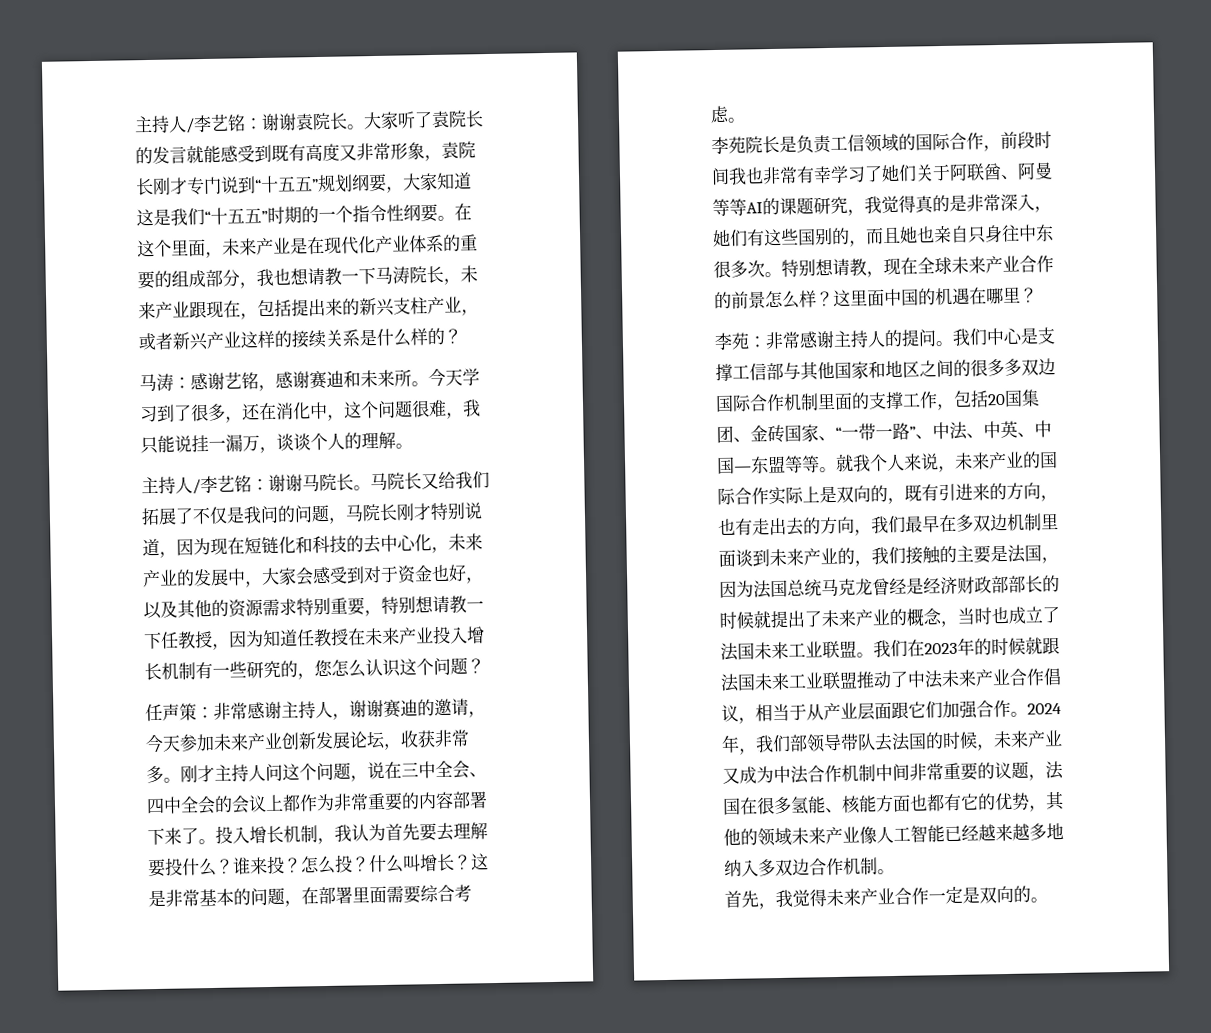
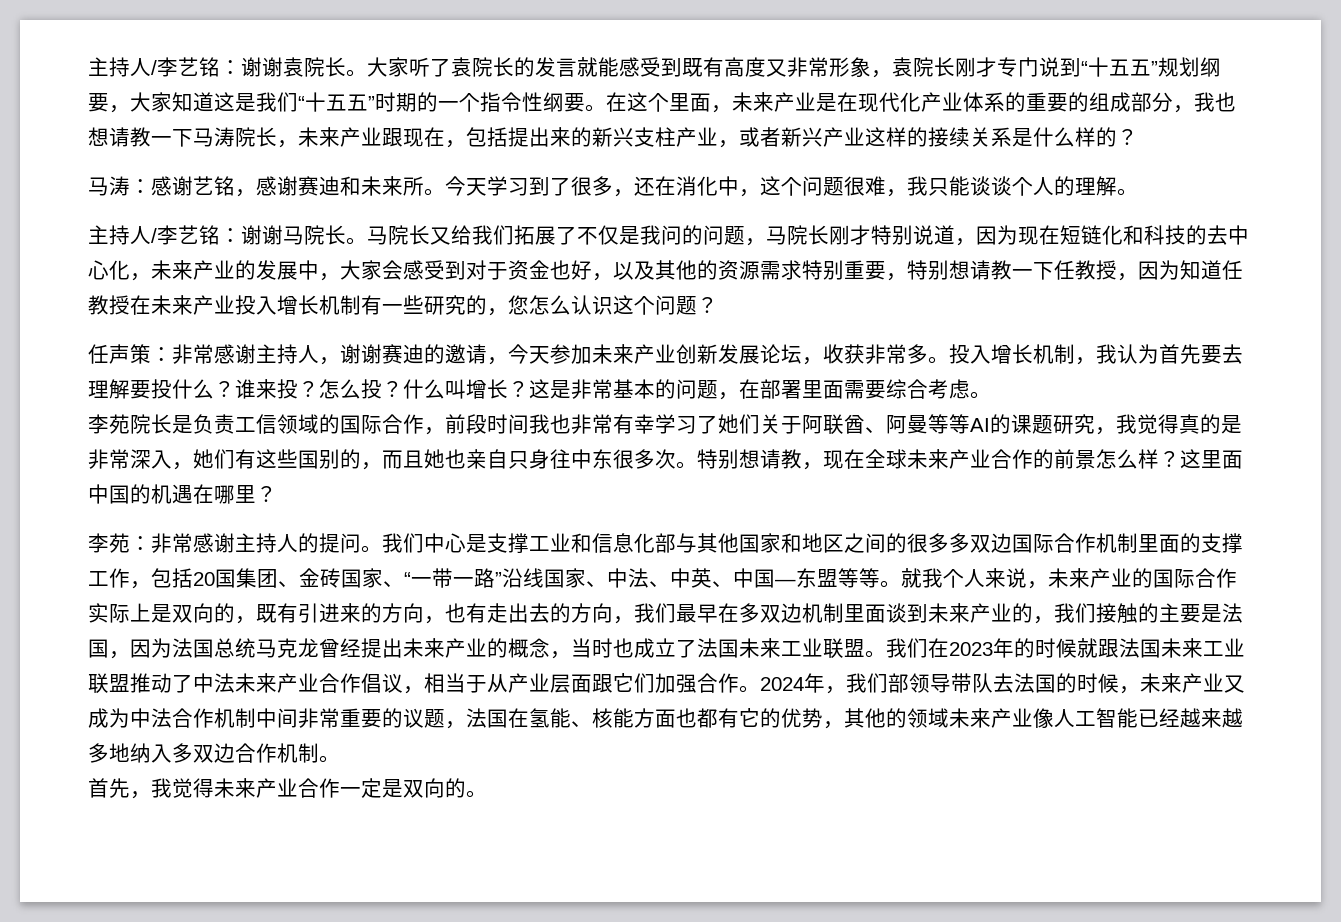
[174,434,277,454] 说挂一漏万， -> (970, 186) none
[180,760,487,783] [146,791,488,815] [147,827,216,846] 刚才主持人问这个问题，说在三中全会、四中全会的会议上都作为非常重要的内容部署下来了。 -> (949, 360) none
[749,363,767,381] 信 -> [550,533,655,553] 业和信息化
(916, 432) none -> [502,568,586,588] 沿线国家
[906,575,1060,595] [719,610,822,629] 是经济财政部部长的时候就提出了 -> [361,638,403,658] 提出
[756,796,792,815] 很多 -> (529, 718) none

